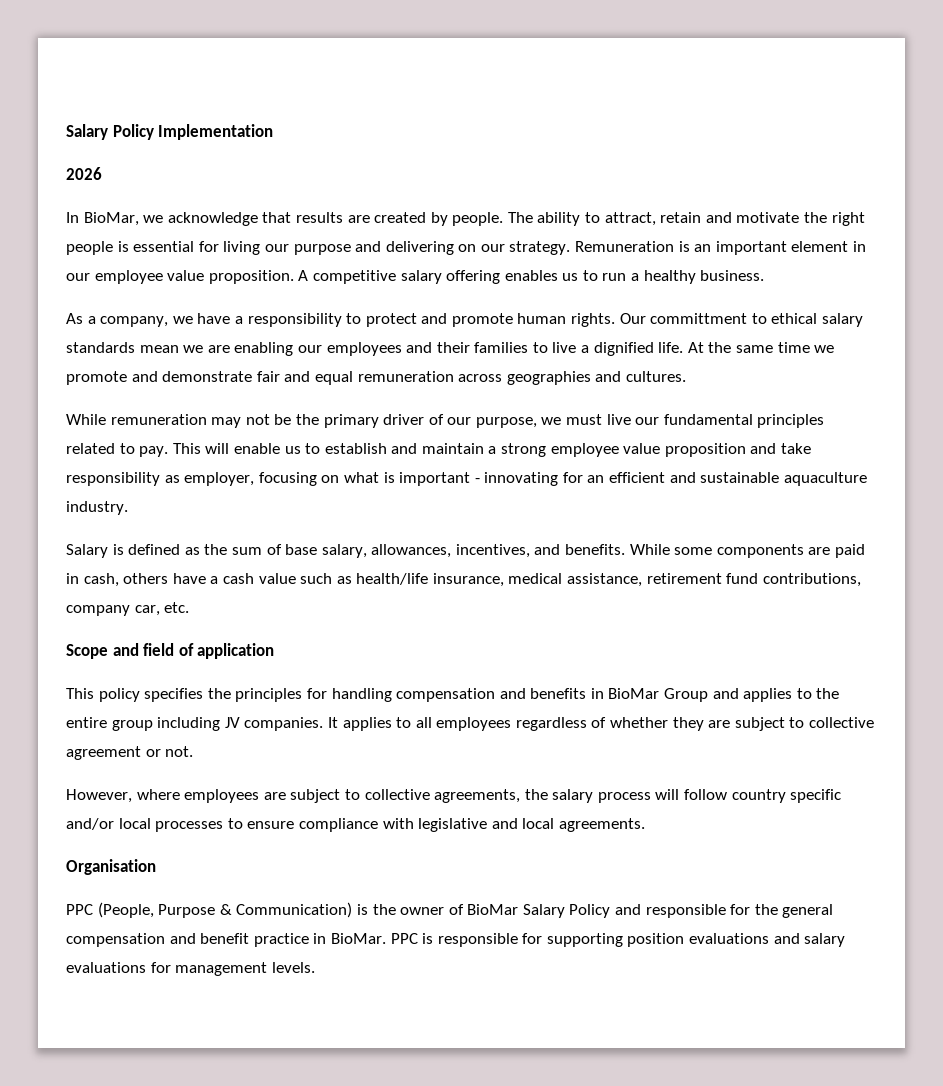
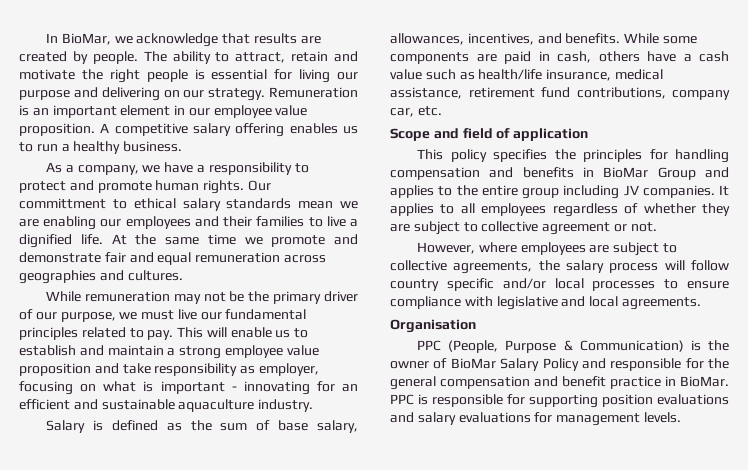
[66,124,274,140] [66,167,102,180] Salary Policy Implementation // 2026 // -> (46, 38) none

